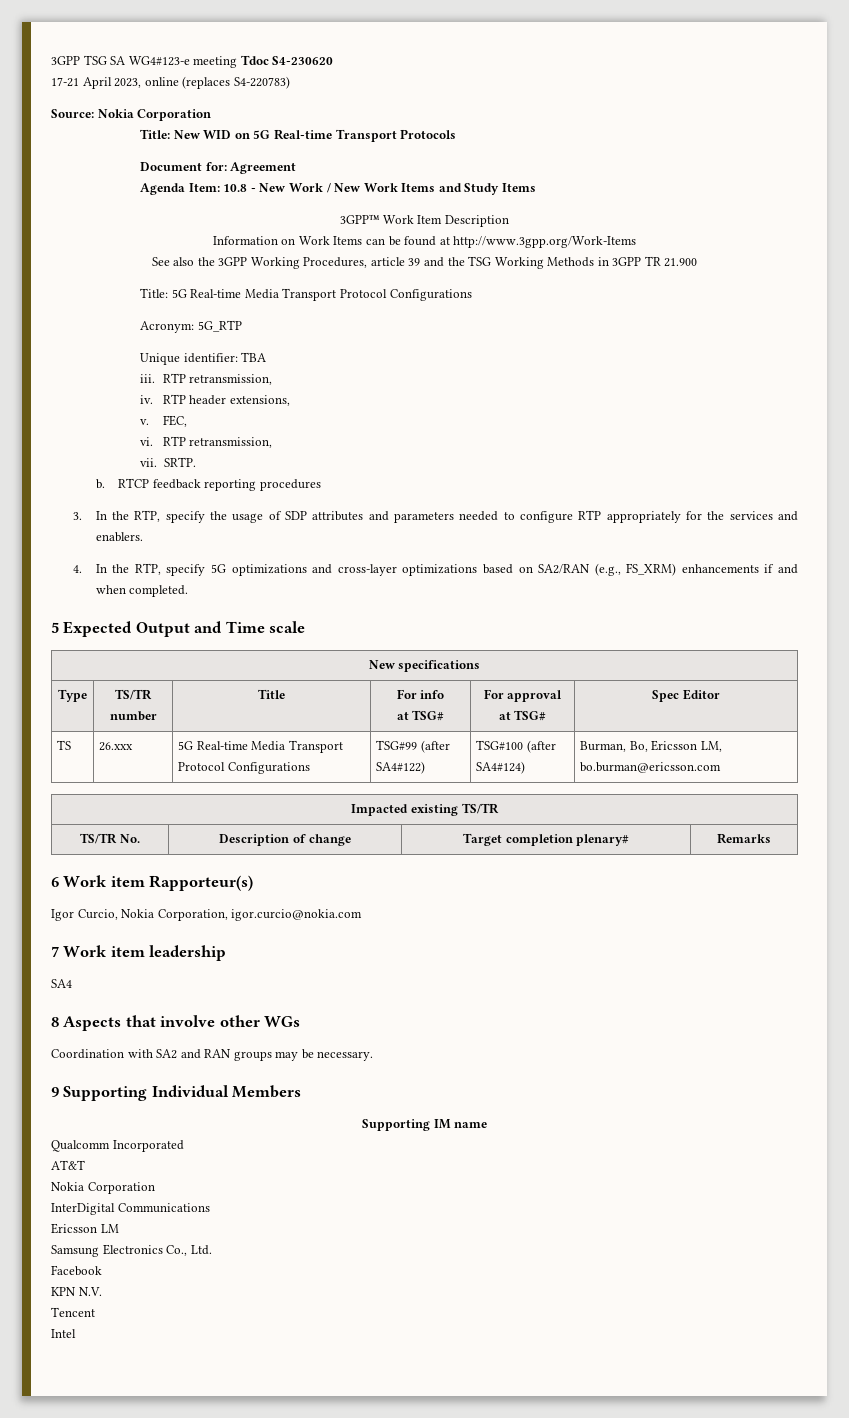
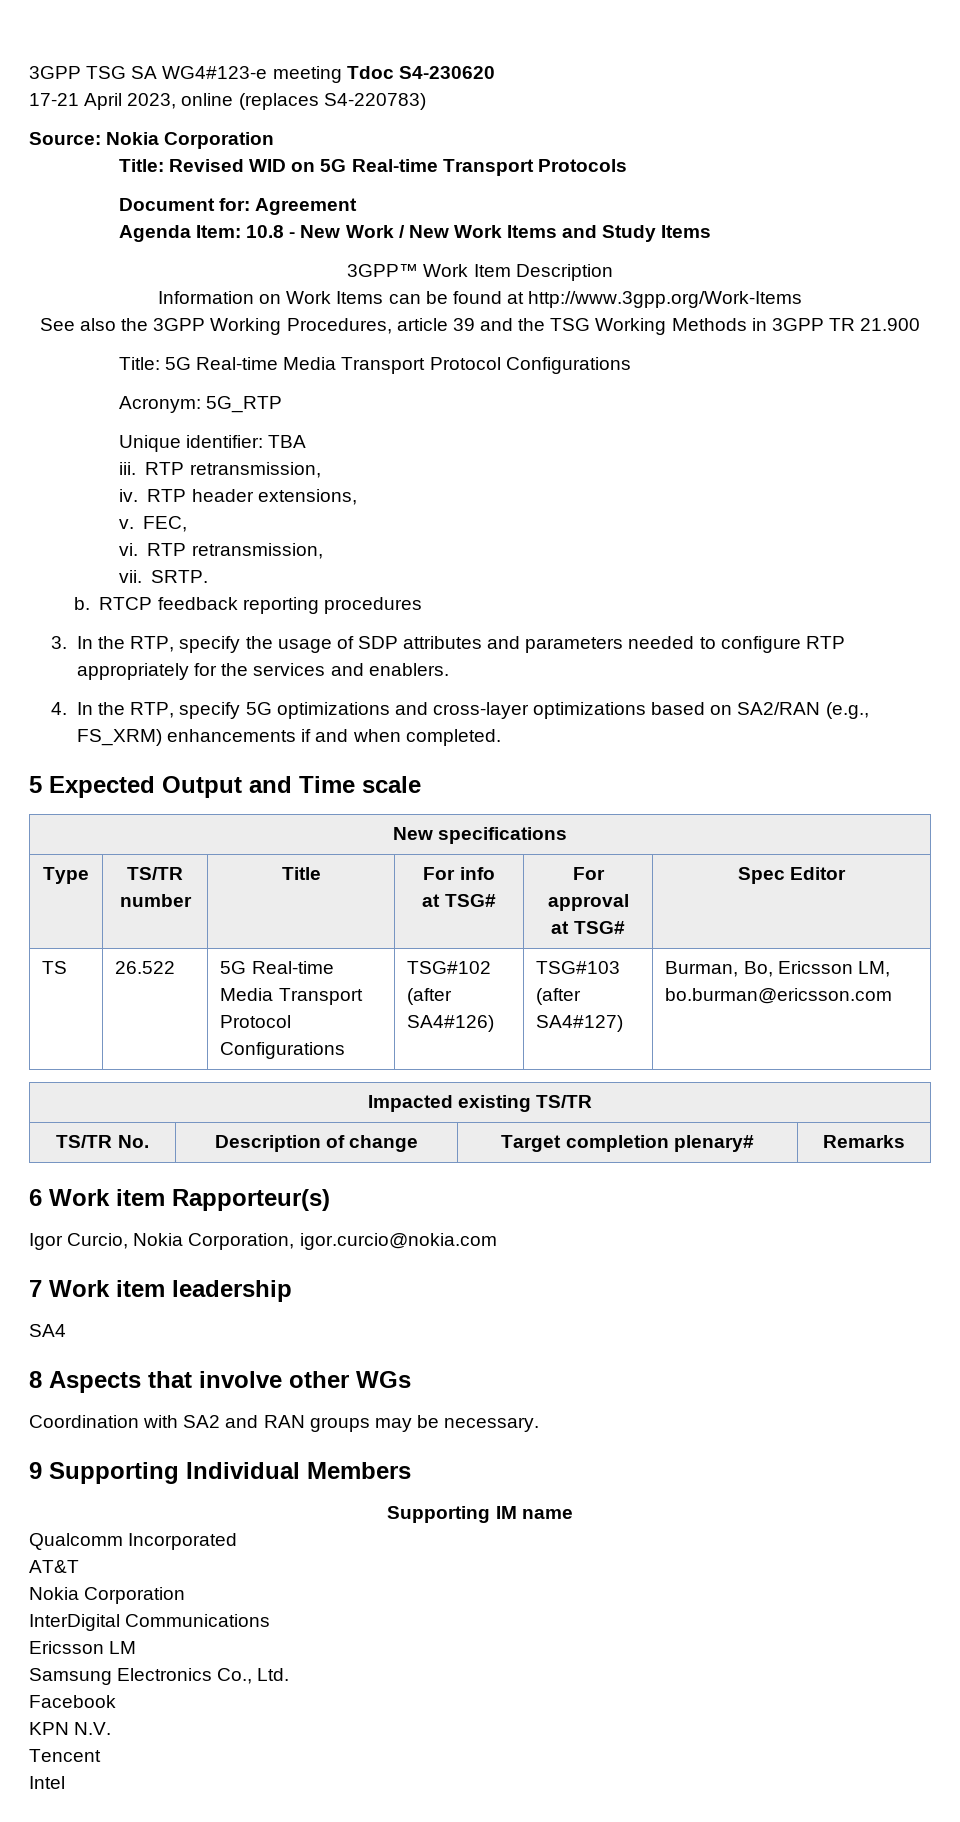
[173,130,200,139] New -> [169,159,245,172] Revised
[99,742,134,751] 26.xxx -> [115,961,176,974] 26.522
[376,740,450,753] [376,761,426,774] [476,740,556,753] [476,761,526,774] TSG#99 (after SA4#122) | TSG#100 (after SA4#124) -> [407,961,492,974] [407,988,453,1005] [407,1015,495,1032] [536,961,621,974] [536,988,582,1005] [536,1015,624,1032] TSG#102 (after SA4#126) | TSG#103 (after SA4#127)

